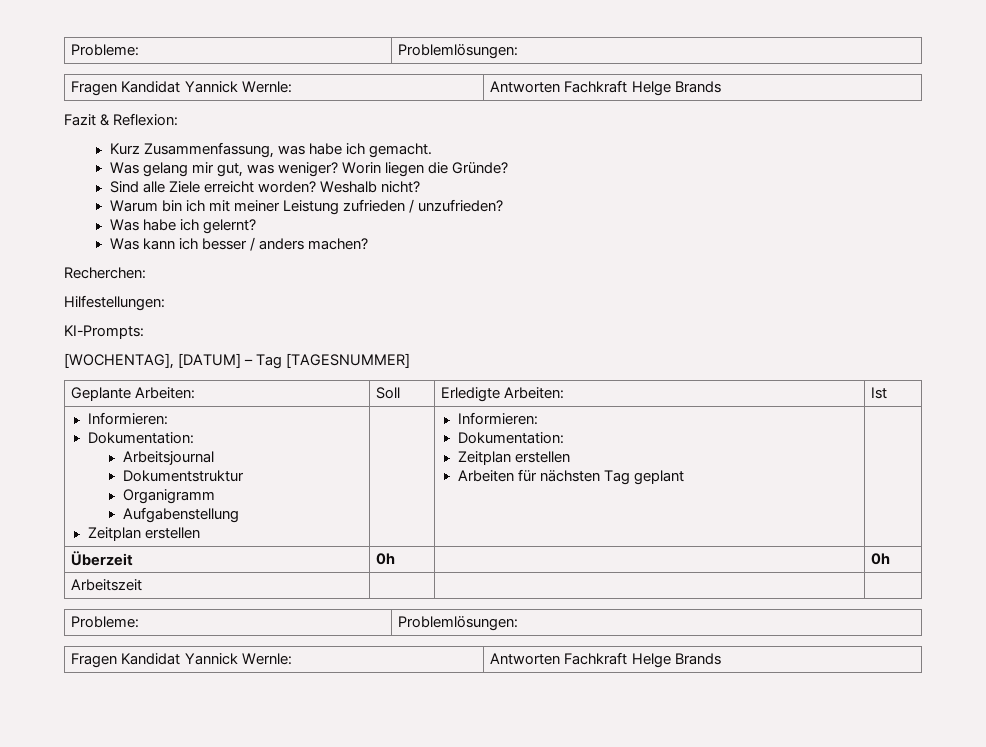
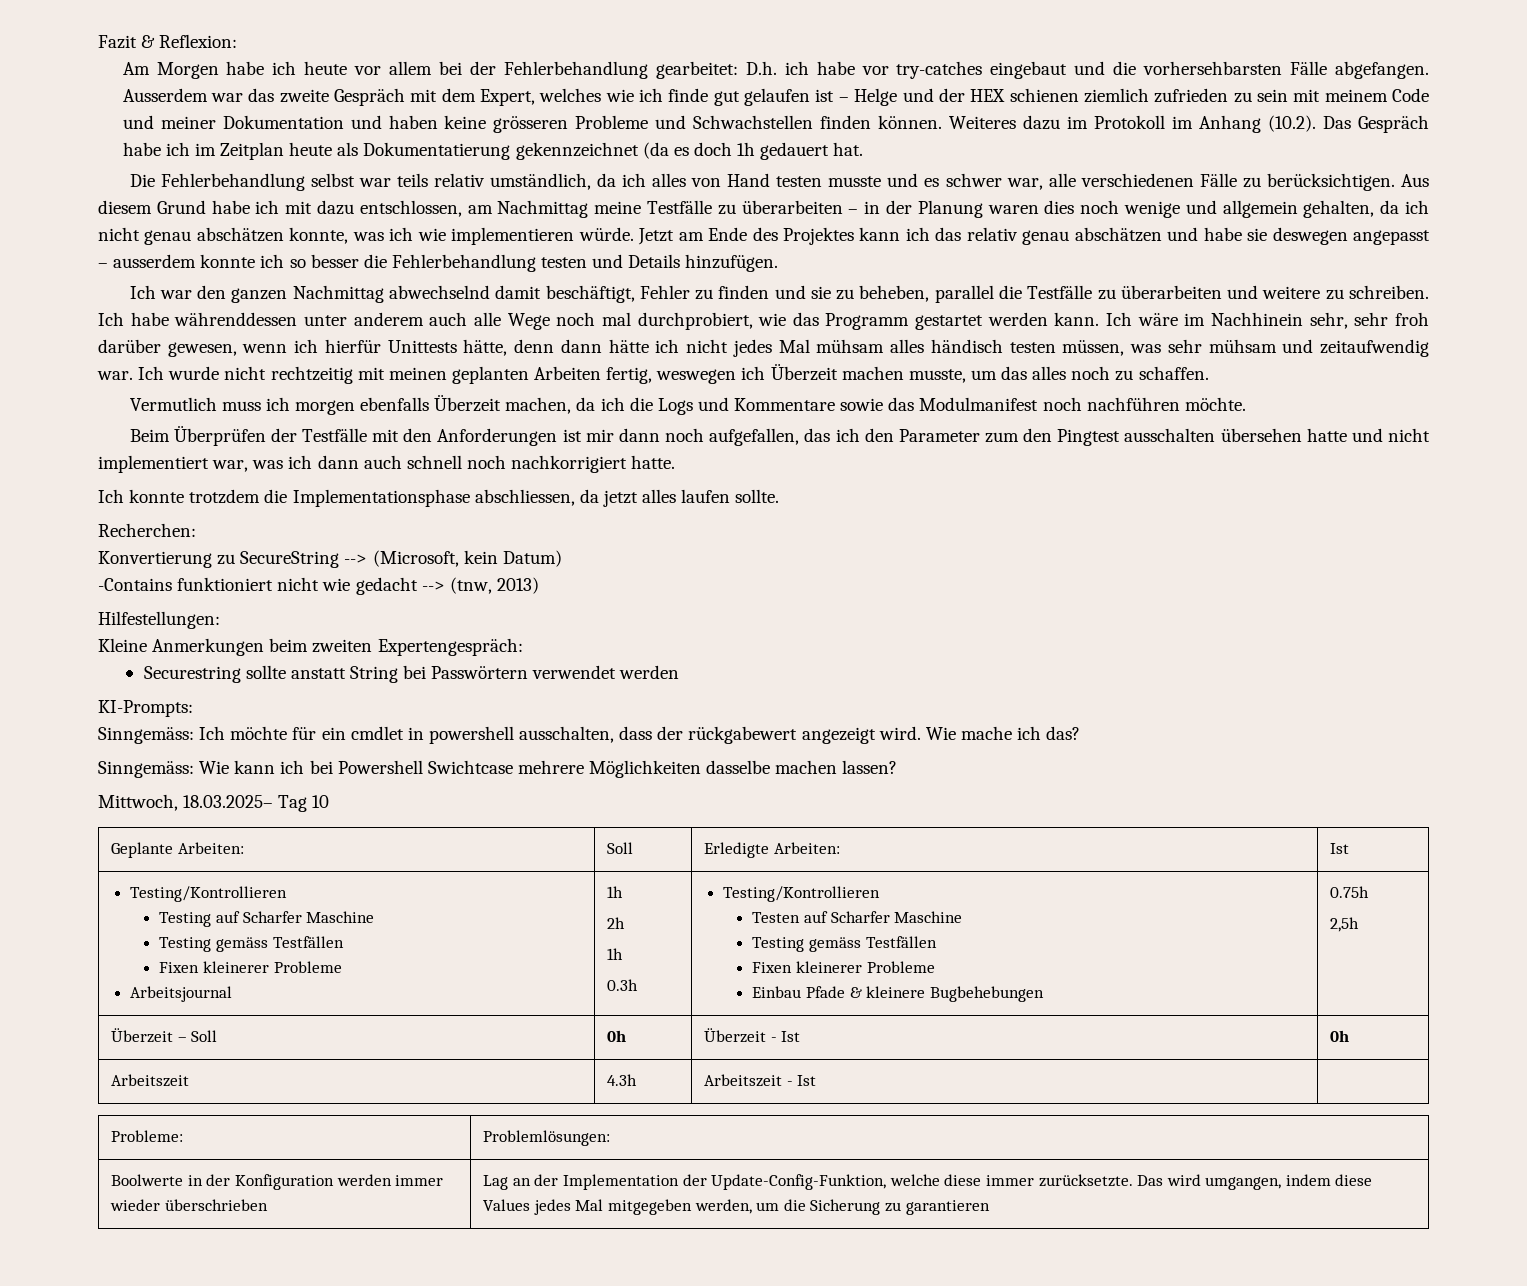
[71,44,140,56] [398,44,519,59] [71,81,292,96] [490,80,721,96] [64,113,179,126] [109,142,432,158] [109,162,509,177] [109,181,420,193] [109,199,503,215] [109,219,256,234] [109,237,368,251] [64,267,146,279] [64,295,165,311] [64,325,144,339] [64,353,411,369] Probleme: | Problemlösungen: // Fragen Kandidat Yannick Wernle: | Antworten Fachkraft Helge Brands // Fazit & Reflexion: // Kurz Zusammenfassung, was habe ich gemacht. // Was gelang mir gut, was weniger? Worin liegen die Gründe? // Sind alle Ziele erreicht worden? Weshalb nicht? // Warum bin ich mit meiner Leistung zufrieden / unzufrieden? // Was habe ich gelernt? // Was kann ich besser / anders machen? // Recherchen: // Hilfestellungen: // KI-Prompts: // [WOCHENTAG], [DATUM] – Tag [TAGESNUMMER] -> [98,34,238,49] [122,61,1429,79] [122,88,1430,106] [122,115,1430,133] [122,142,864,160] [129,173,1429,191] [98,200,1429,218] [98,227,1430,245] [98,254,779,272] [129,285,1429,303] [98,312,1430,330] [98,339,1429,357] [97,364,1209,384] [129,395,1246,415] [129,426,1431,446] [98,455,676,473] [98,489,780,507] [98,523,196,537] [98,550,562,568] [98,577,539,595] [98,611,220,629] [98,638,523,656] [143,665,680,683] [98,700,193,717] [98,726,1081,744] [98,760,898,778] [98,794,330,812] Fazit & Reflexion: // Am Morgen habe ich heute vor allem bei der Fehlerbehandlung gearbeitet: D.h. ich habe vor try-catches eingebaut und die vorhersehbarsten Fälle abgefangen. Ausserdem war das zweite Gespräch mit dem Expert, welches wie ich finde gut gelaufen ist – Helge und der HEX schienen ziemlich zufrieden zu sein mit meinem Code und meiner Dokumentation und haben keine grösseren Probleme und Schwachstellen finden können. Weiteres dazu im Protokoll im Anhang (10.2). Das Gespräch habe ich im Zeitplan heute als Dokumentatierung gekennzeichnet (da es doch 1h gedauert hat. // Die Fehlerbehandlung selbst war teils relativ umständlich, da ich alles von Hand testen musste und es schwer war, alle verschiedenen Fälle zu berücksichtigen. Aus diesem Grund habe ich mit dazu entschlossen, am Nachmittag meine Testfälle zu überarbeiten – in der Planung waren dies noch wenige und allgemein gehalten, da ich nicht genau abschätzen konnte, was ich wie implementieren würde. Jetzt am Ende des Projektes kann ich das relativ genau abschätzen und habe sie deswegen angepasst – ausserdem konnte ich so besser die Fehlerbehandlung testen und Details hinzufügen. // Ich war den ganzen Nachmittag abwechselnd damit beschäftigt, Fehler zu finden und sie zu beheben, parallel die Testfälle zu überarbeiten und weitere zu schreiben. Ich habe währenddessen unter anderem auch alle Wege noch mal durchprobiert, wie das Programm gestartet werden kann. Ich wäre im Nachhinein sehr, sehr froh darüber gewesen, wenn ich hierfür Unittests hätte, denn dann hätte ich nicht jedes Mal mühsam alles händisch testen müssen, was sehr mühsam und zeitaufwendig war. Ich wurde nicht rechtzeitig mit meinen geplanten Arbeiten fertig, weswegen ich Überzeit machen musste, um das alles noch zu schaffen. // Vermutlich muss ich morgen ebenfalls Überzeit machen, da ich die Logs und Kommentare sowie das Modulmanifest noch nachführen möchte. // Beim Überprüfen der Testfälle mit den Anforderungen ist mir dann noch aufgefallen, das ich den Parameter zum den Pingtest ausschalten übersehen hatte und nicht implementiert war, was ich dann auch schnell noch nachkorrigiert hatte. // Ich konnte trotzdem die Implementationsphase abschliessen, da jetzt alles laufen sollte. // Recherchen: // Konvertierung zu SecureString --> (Microsoft, kein Datum) // -Contains funktioniert nicht wie gedacht --> (tnw, 2013) // Hilfestellungen: // Kleine Anmerkungen beim zweiten Expertengespräch: // Securestring sollte anstatt String bei Passwörtern verwendet werden // KI-Prompts: // Sinngemäss: Ich möchte für ein cmdlet in powershell ausschalten, dass der rückgabewert angezeigt wird. Wie mache ich das? // Sinngemäss: Wie kann ich bei Powershell Swichtcase mehrere Möglichkeiten dasselbe machen lassen? // Mittwoch, 18.03.2025– Tag 10
[87,412,168,425] [87,432,194,444] [122,451,214,465] [122,470,244,482] [122,489,215,504] [122,507,239,523] [87,527,200,541] [457,412,538,425] [457,432,564,444] [457,451,570,465] [457,469,685,485] [71,551,134,566] Informieren: // Dokumentation: // Arbeitsjournal // Dokumentstruktur // Organigramm // Aufgabenstellung // Zeitplan erstellen | | Informieren: // Dokumentation: // Zeitplan erstellen // Arbeiten für nächsten Tag geplant | // Überzeit -> [129,886,287,902] [159,911,375,927] [159,936,344,952] [159,961,342,973] [129,986,232,1002] [607,886,624,898] [607,917,626,929] [607,948,624,960] [607,979,639,991] [722,886,880,902] [752,911,963,923] [752,936,937,952] [752,961,935,973] [752,986,1044,1002] [1330,886,1370,898] [1330,917,1360,932] [111,1028,218,1043] Testing/Kontrollieren // Testing auf Scharfer Maschine // Testing gemäss Testfällen // Fixen kleinerer Probleme // Arbeitsjournal | 1h // 2h // 1h // 0.3h | Testing/Kontrollieren // Testen auf Scharfer Maschine // Testing gemäss Testfällen // Fixen kleinerer Probleme // Einbau Pfade & kleinere Bugbehebungen | 0.75h // 2,5h // Überzeit – Soll
(396, 559) none -> [704,1028,801,1043] Überzeit - Ist
[71,616,140,628] [398,616,519,631] [71,653,292,668] [490,652,721,668] | | // Probleme: | Problemlösungen: // Fragen Kandidat Yannick Wernle: | Antworten Fachkraft Helge Brands -> [607,1074,638,1086] [704,1074,817,1087] [111,1130,184,1142] [483,1130,611,1146] [111,1174,444,1190] [110,1199,268,1211] [483,1174,1373,1190] [483,1199,990,1215] 4.3h | Arbeitszeit - Ist | // Probleme: | Problemlösungen: // Boolwerte in der Konfiguration werden immer wieder überschrieben | Lag an der Implementation der Update-Config-Funktion, welche diese immer zurücksetzte. Das wird umgangen, indem diese Values jedes Mal mitgegeben werden, um die Sicherung zu garantieren

